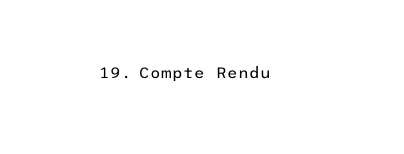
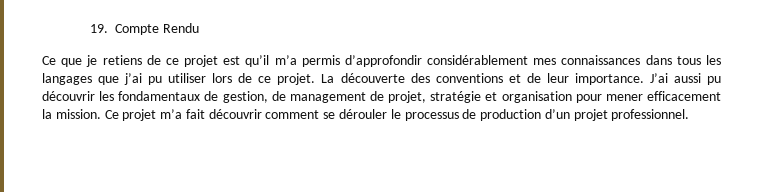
(272, 72) none -> [42,55,721,67] [42,73,721,85] [42,91,721,103] [42,109,690,121] // Ce que je retiens de ce projet est qu’il m’a permis d’approfondir considérablement mes connaissances dans tous les langages que j’ai pu utiliser lors de ce projet. La découverte des conventions et de leur importance. J’ai aussi pu découvrir les fondamentaux de gestion, de management de projet, stratégie et organisation pour mener efficacement la mission. Ce projet m’a fait découvrir comment se dérouler le processus de production d’un projet professionnel.

